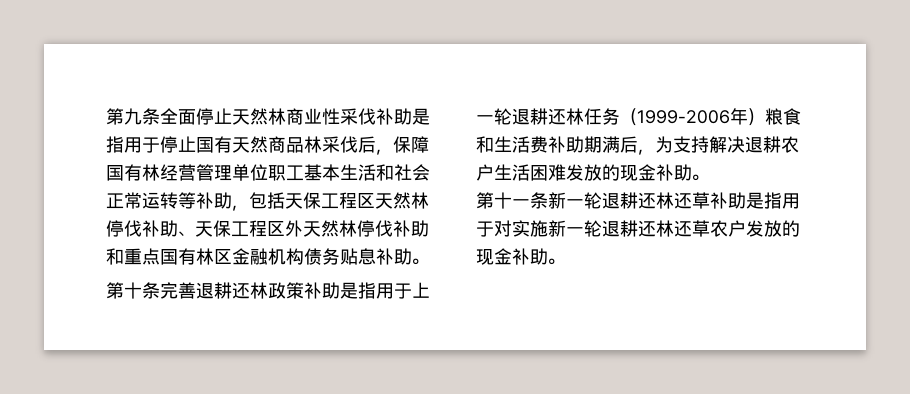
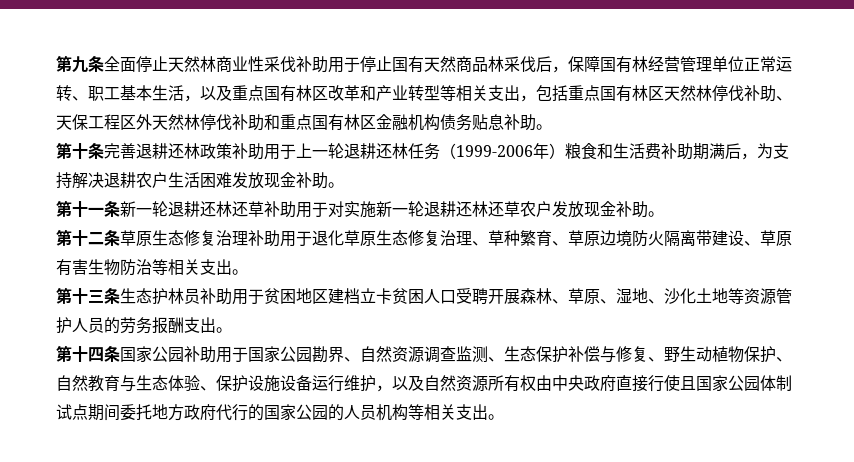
[412,108,430,125] [106,136,124,153] 是指 -> (328, 64) none
(268, 172) none -> [744,56,792,72] [56,85,88,101] 正常运转、
[376,164,430,181] [106,192,357,211] 和社会正常运转等补助，包括天保工程 -> [184,85,648,102] ，以及重点国有林区改革和产业转型等相关支出，包括重点国有林
[340,282,376,299] 是指 -> (264, 151) none
[602,164,620,181] 的 -> (264, 180) none
[746,192,782,209] 是指 -> (296, 209) none
[782,220,800,237] [476,248,565,265] 的现金补助。 -> [584,201,664,218] [56,229,792,247] [56,259,248,276] [56,287,792,305] [56,317,232,334] [56,345,792,363] [56,375,792,392] [56,404,504,421] 现金补助。 // 第十二条草原生态修复治理补助用于退化草原生态修复治理、草种繁育、草原边境防火隔离带建设、草原有害生物防治等相关支出。 // 第十三条生态护林员补助用于贫困地区建档立卡贫困人口受聘开展森林、草原、湿地、沙化土地等资源管护人员的劳务报酬支出。 // 第十四条国家公园补助用于国家公园勘界、自然资源调查监测、生态保护补偿与修复、野生动植物保护、自然教育与生态体验、保护设施设备运行维护，以及自然资源所有权由中央政府直接行使且国家公园体制试点期间委托地方政府代行的国家公园的人员机构等相关支出。

